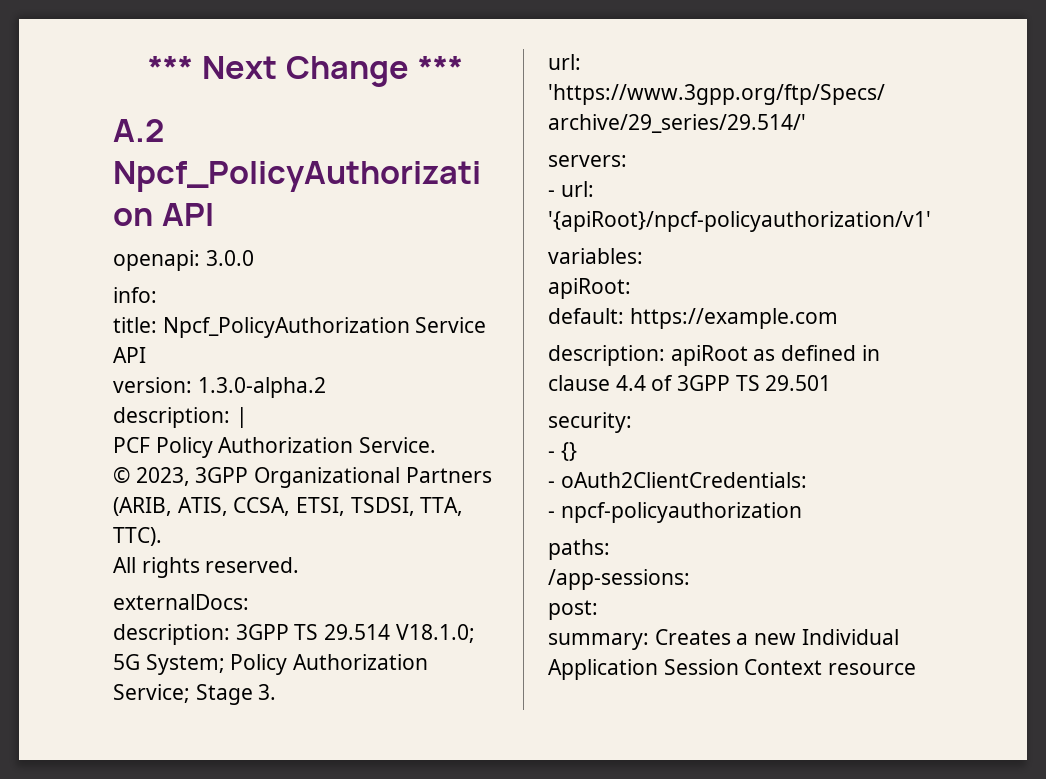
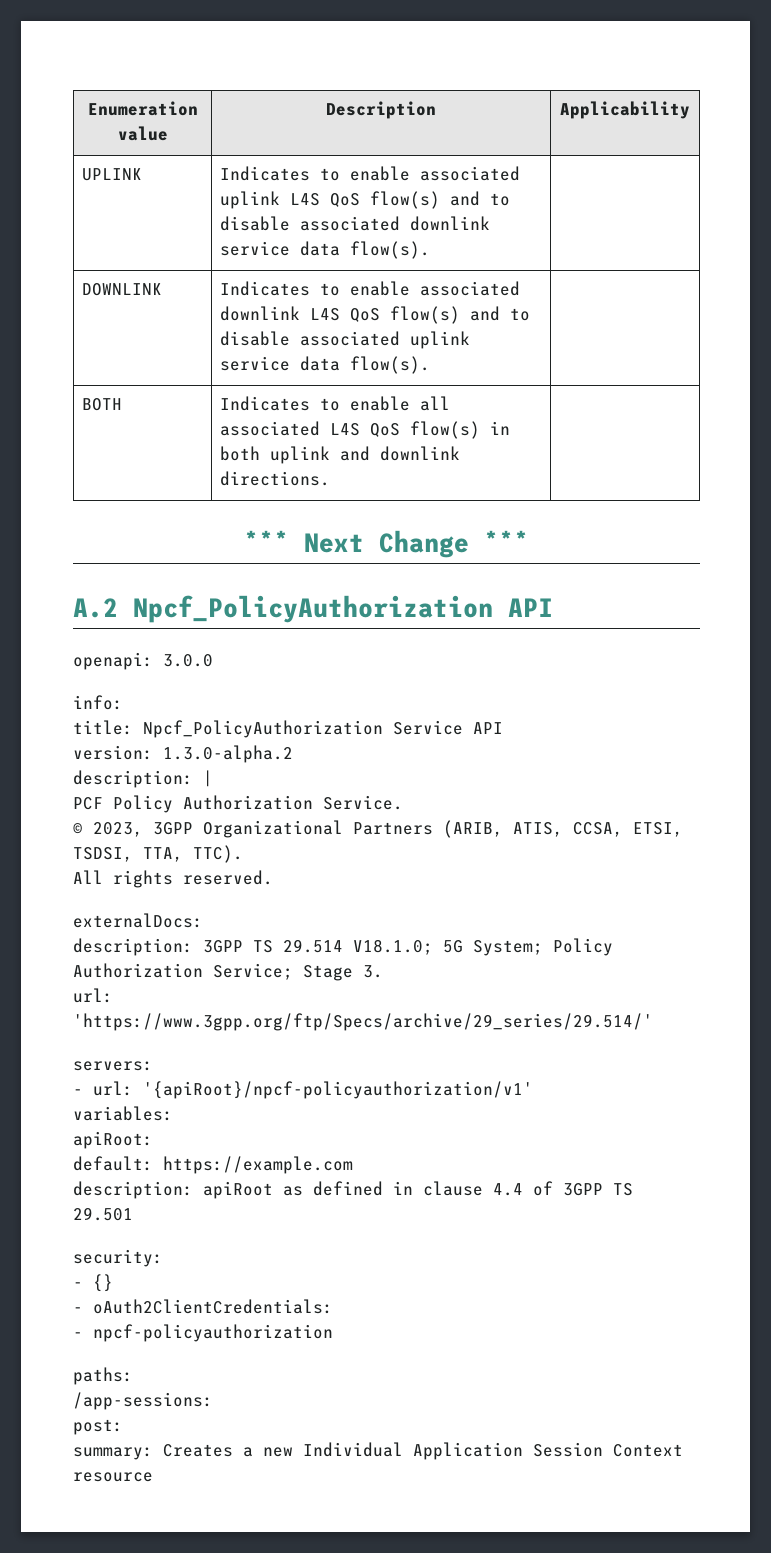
(148, 67) none -> [87,101,198,116] [117,126,168,141] [326,101,436,119] [560,101,690,119] [81,168,142,181] [219,166,520,181] [219,191,510,209] [219,216,490,231] [219,241,430,259] [81,283,162,296] [219,281,520,296] [219,306,530,324] [219,331,470,349] [219,356,430,374] [81,398,122,411] [219,396,450,411] [219,421,510,439] [219,446,460,464] [219,471,330,486] Enumeration value | Description | Applicability // UPLINK | Indicates to enable associated uplink L4S QoS flow(s) and to disable associated downlink service data flow(s). | // DOWNLINK | Indicates to enable associated downlink L4S QoS flow(s) and to disable associated uplink service data flow(s). | // BOTH | Indicates to enable all associated L4S QoS flow(s) in both uplink and downlink directions. | //

